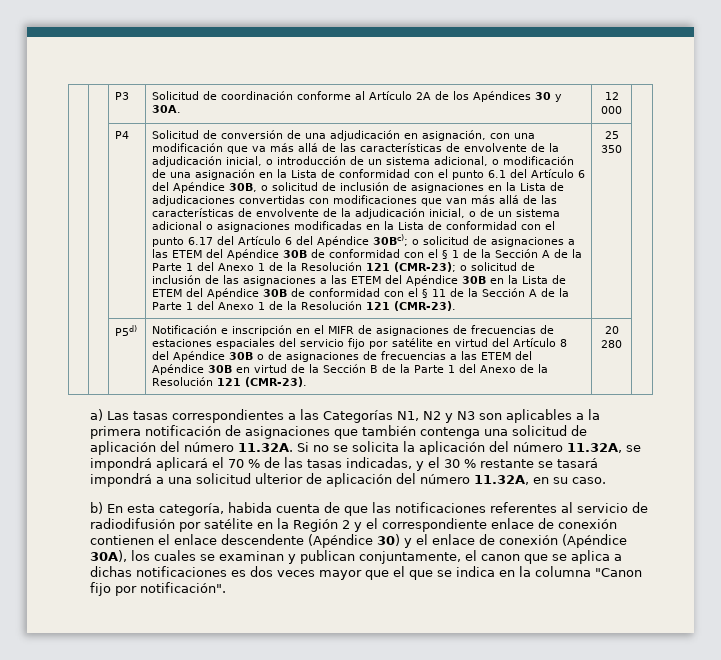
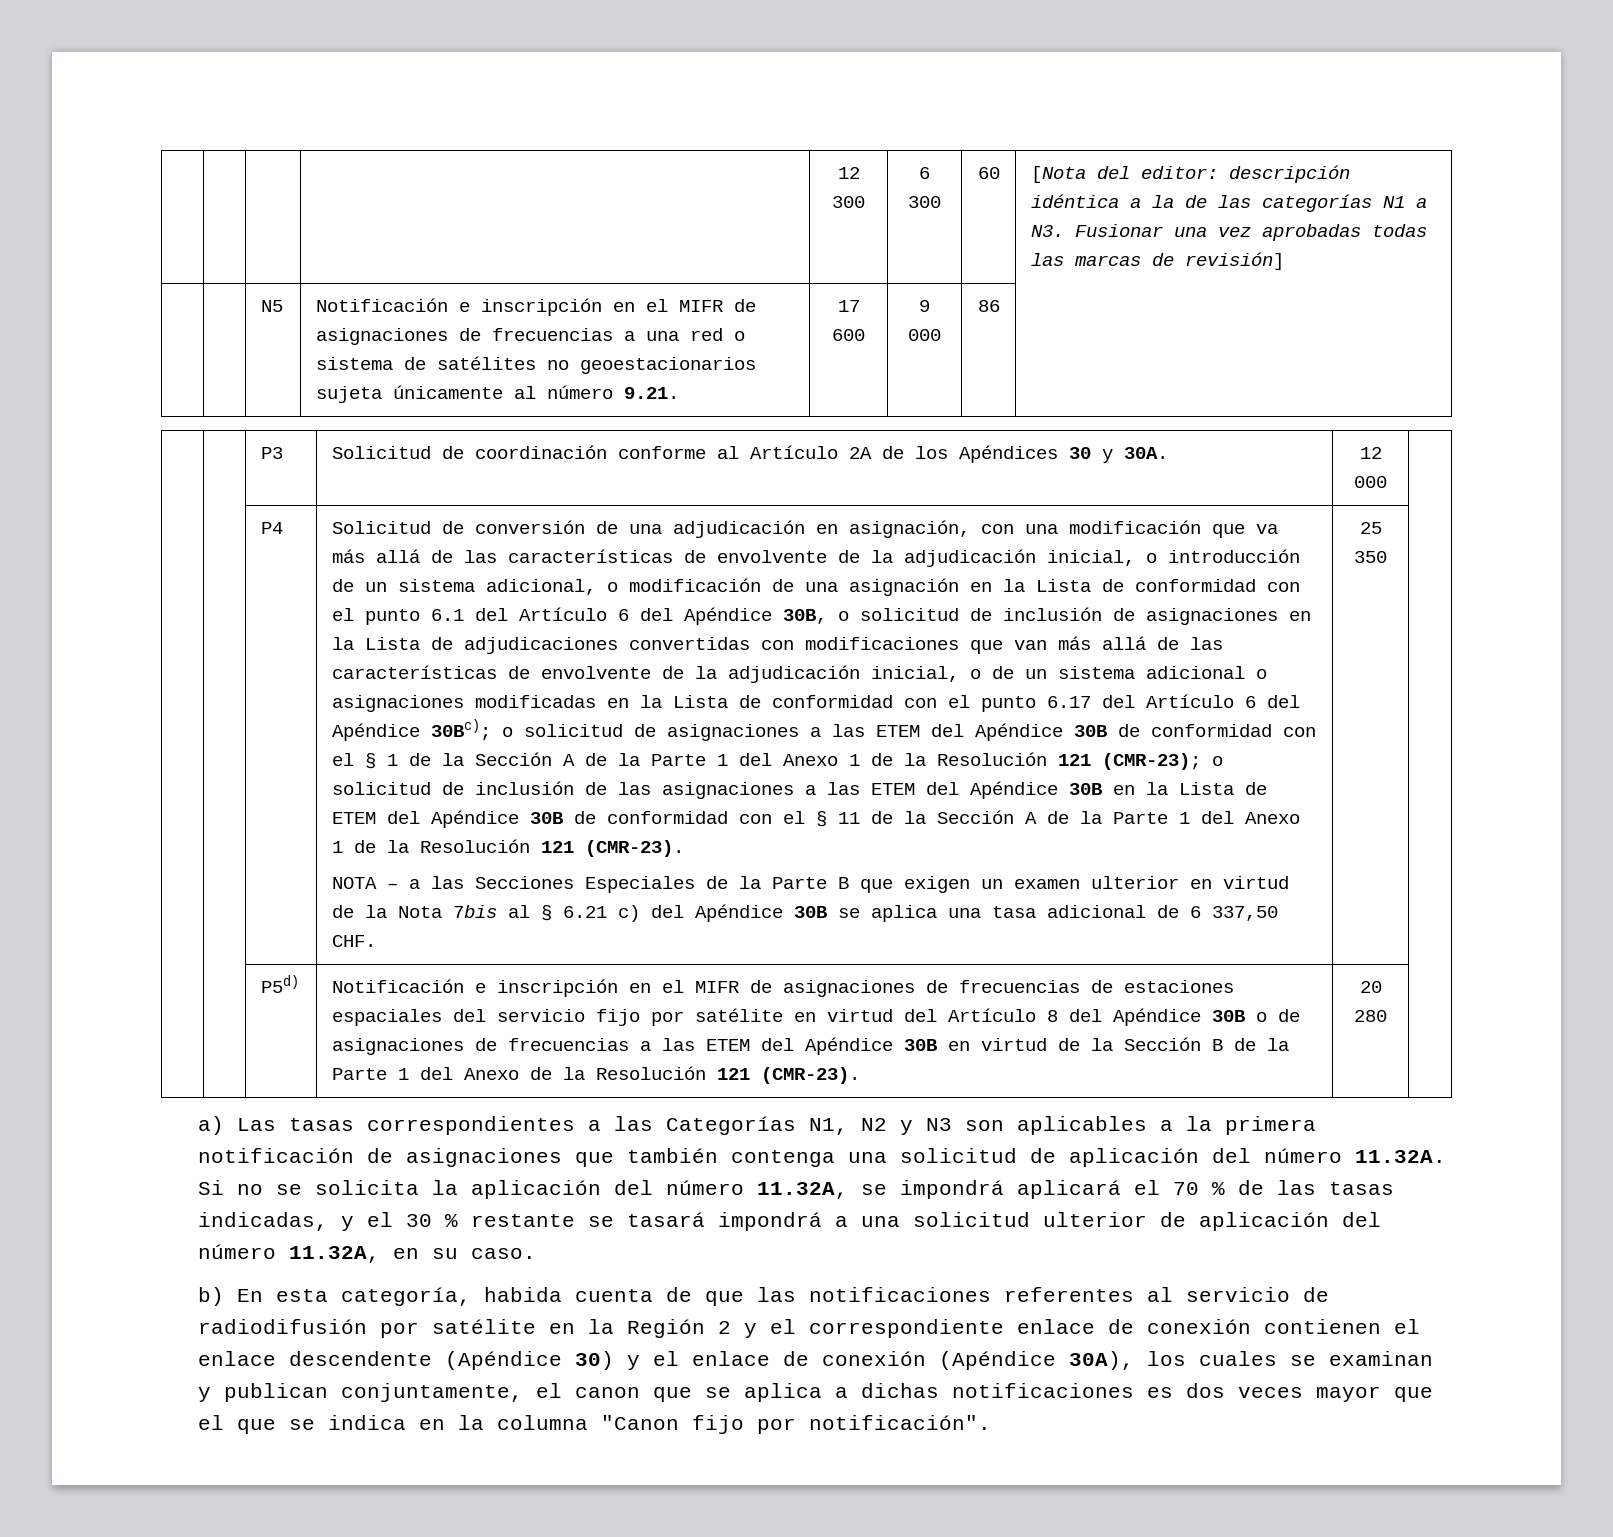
(114, 96) | | -> [837,167,860,179] [832,196,865,208] [919,167,930,179] [908,196,941,208] [977,167,1000,179] [1030,165,1350,183] [1030,194,1427,212] [1030,224,1427,241] [1030,252,1284,270] [260,300,283,312] [315,298,756,316] [315,328,745,345] [315,356,756,374] [315,385,679,403] [837,300,860,312] [832,329,865,341] [919,300,930,312] [908,329,941,341] [977,300,1000,312] | | | | 12 300 | 6 300 | 60 | [Nota del editor: descripción idéntica a la de las categorías N1 a N3. Fusionar una vez aprobadas todas las marcas de revisión] // | | N5 | Notificación e inscripción en el MIFR de asignaciones de frecuencias a una red o sistema de satélites no geoestacionarios sujeta únicamente al número 9.21. | 17 600 | 9 000 | 86 | // | |
(456, 306) none -> [331,876,1289,893] [331,904,1278,922] [331,935,376,947] // NOTA – a las Secciones Especiales de la Parte B que exigen un examen ulterior en virtud de la Nota 7bis al § 6.21 c) del Apéndice 30B se aplica una tasa adicional de 6 337,50 CHF.

